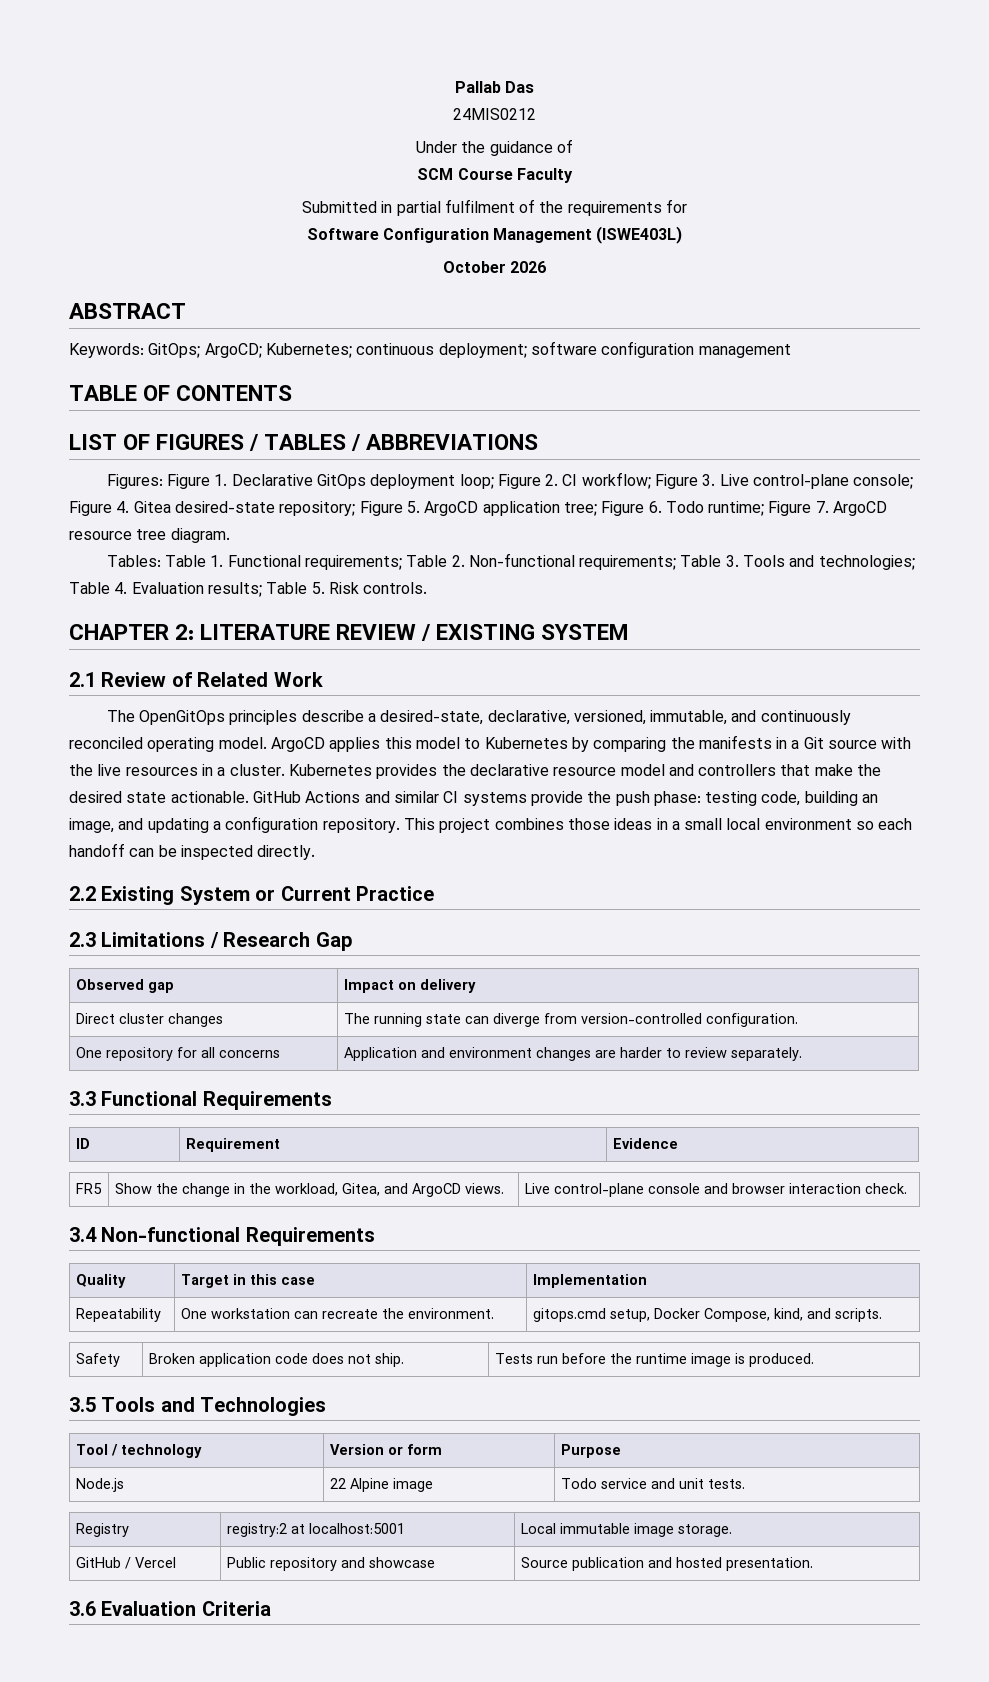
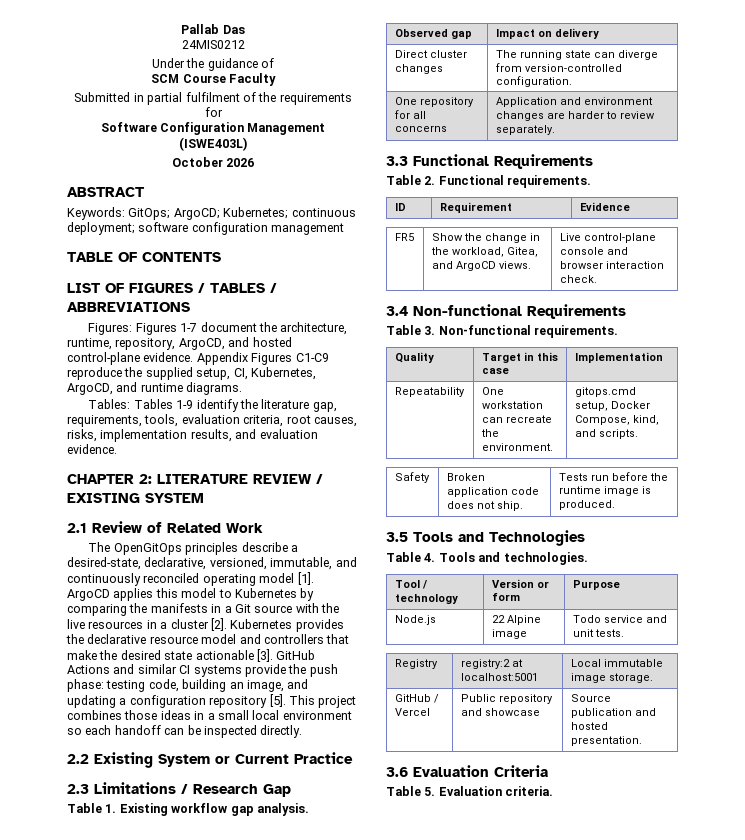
[166,472,914,489] [69,501,888,516] [69,528,230,543] [106,553,915,570] [69,582,428,597] Figure 1. Declarative GitOps deployment loop; Figure 2. CI workflow; Figure 3. Live control-plane console; Figure 4. Gitea desired-state repository; Figure 5. ArgoCD application tree; Figure 6. Todo runtime; Figure 7. ArgoCD resource tree diagram. // Tables: Table 1. Functional requirements; Table 2. Non-functional requirements; Table 3. Tools and technologies; Table 4. Evaluation results; Table 5. Risk controls. -> [135,322,348,335] [67,337,292,350] [67,352,329,365] [67,367,316,380] [67,382,243,395] [88,399,337,412] [67,414,357,427] [67,429,318,442] [67,444,117,454] Figures 1-7 document the architecture, runtime, repository, ArgoCD, and hosted control-plane evidence. Appendix Figures C1-C9 reproduce the supplied setup, CI, Kubernetes, ArgoCD, and runtime diagrams. // Tables: Tables 1-9 identify the literature gap, requirements, tools, evaluation criteria, root causes, risks, implementation results, and evaluation evidence.
[218,737,267,749] model. -> [259,572,314,585] model [1].
[229,764,285,776] cluster. -> [170,618,227,631] cluster [2].
[170,791,249,803] actionable. -> [195,649,273,662] actionable [3].
[322,818,400,833] repository. -> [209,694,286,708] repository [5].
(352, 941) none -> [67,803,309,816] // Table 1. Existing workflow gap analysis.
(332, 1100) none -> [386,175,592,188] // Table 2. Functional requirements.
(375, 1236) none -> [386,325,619,338] // Table 3. Non-functional requirements.
(327, 1406) none -> [386,552,588,565] // Table 4. Tools and technologies.
(271, 1608) none -> [386,786,554,796] // Table 5. Evaluation criteria.

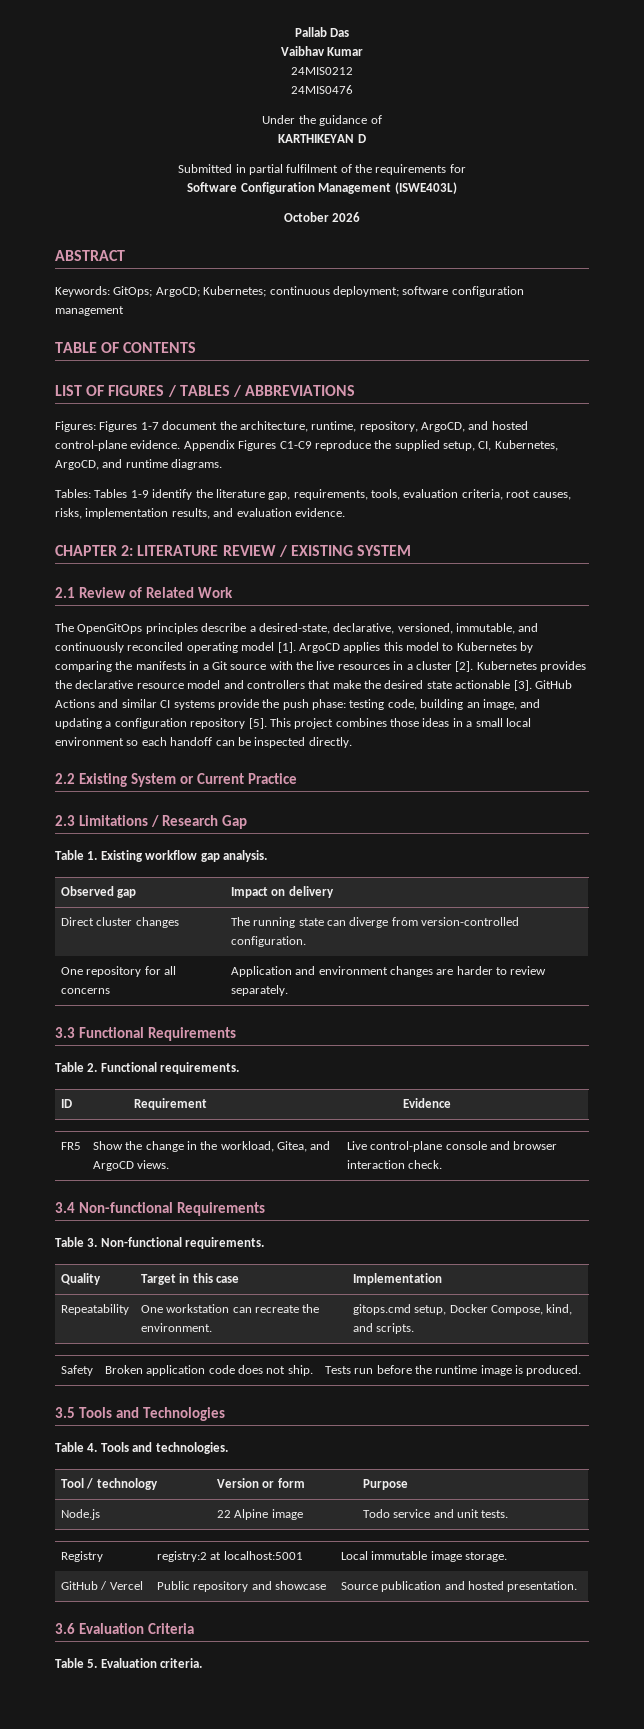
(245, 29) none -> [280,46,364,56] // Vaibhav Kumar
(245, 44) none -> [291,85,353,94] // 24MIS0476
[151,73,276,86] SCM Course Faculty -> [278,134,366,143] KARTHIKEYAN D

